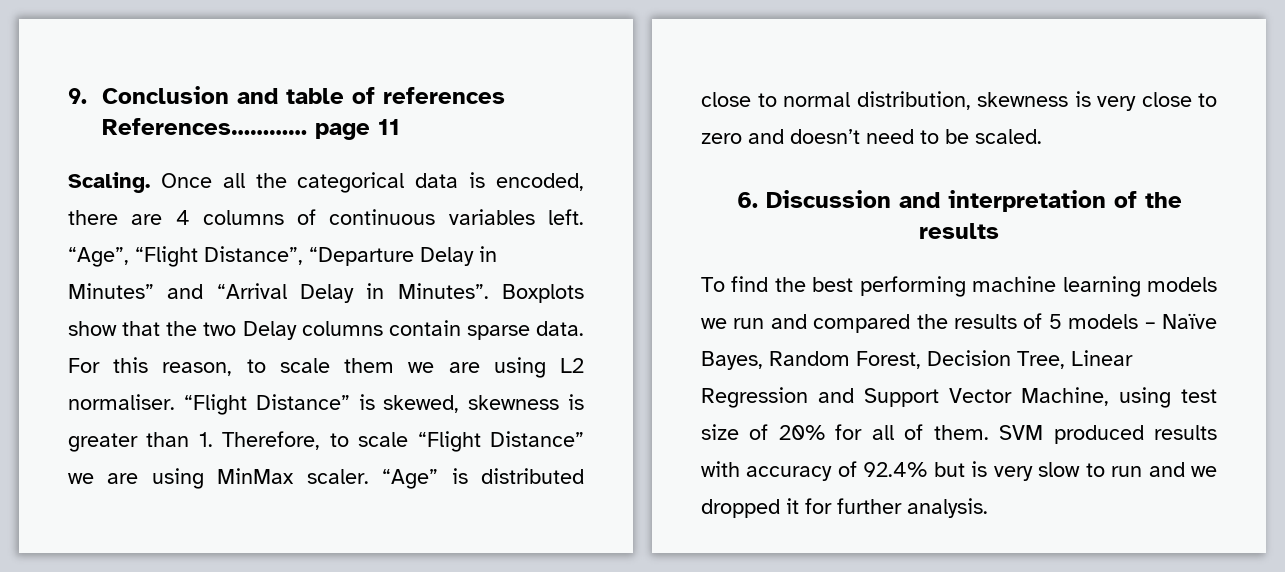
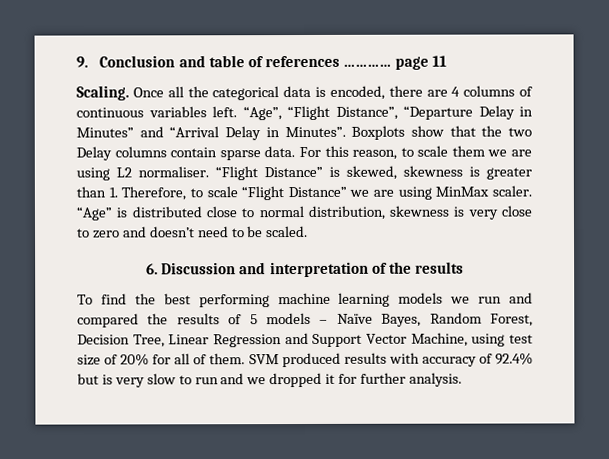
[101,118,307,135] References………… -> [342,63,392,67] …………

